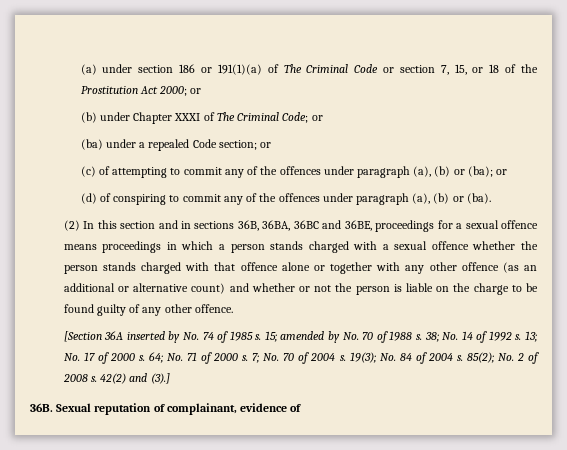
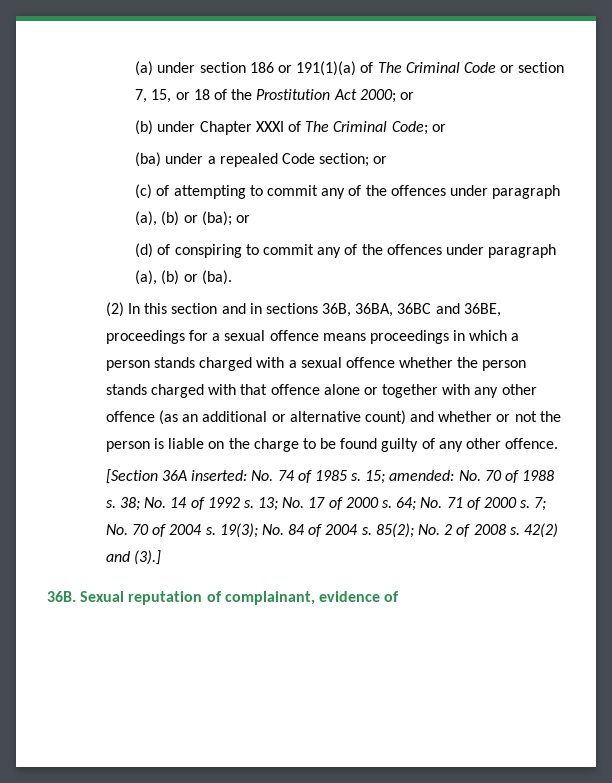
[126,331,181,343] inserted by -> [191,470,248,481] inserted:
[280,331,341,343] amended by -> [389,470,455,481] amended:

